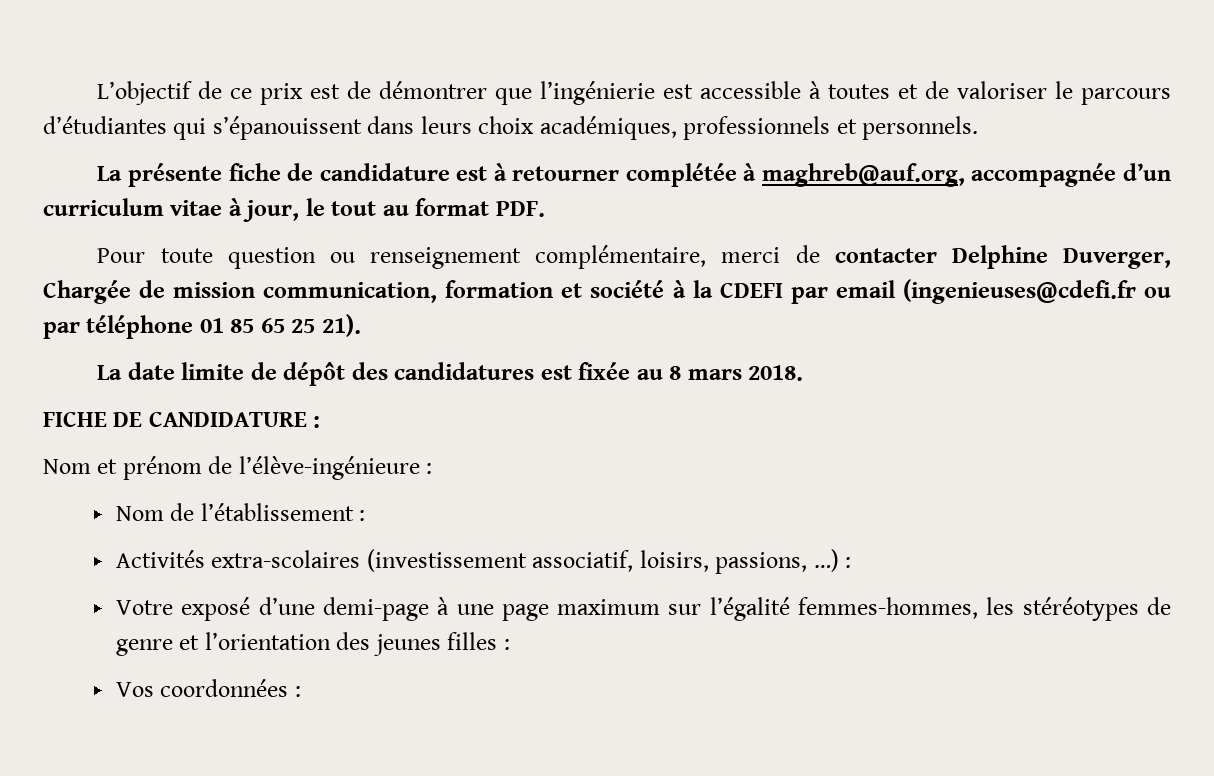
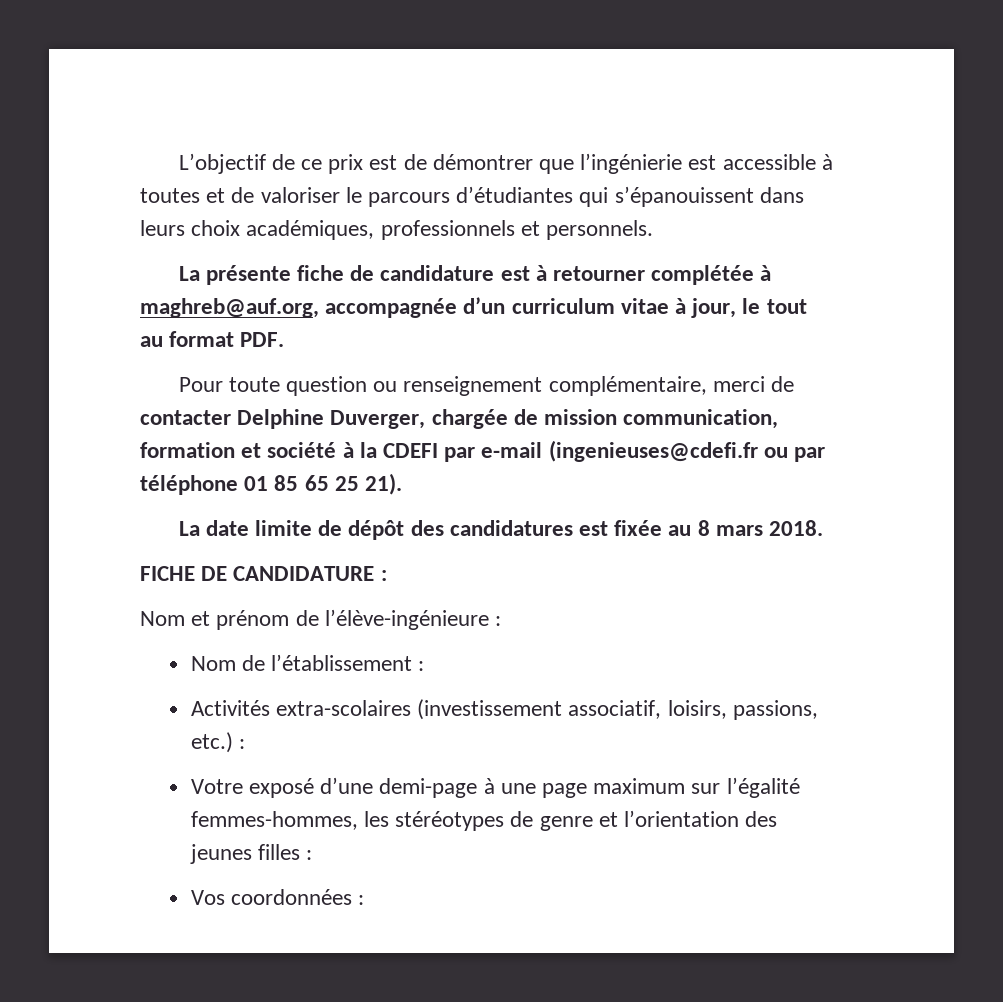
[43,280,131,304] Chargée -> [431,409,508,429] chargée
[835,280,896,298] email -> [481,442,543,458] e-mail
[813,549,839,572] …) -> [190,732,233,753] etc.)

